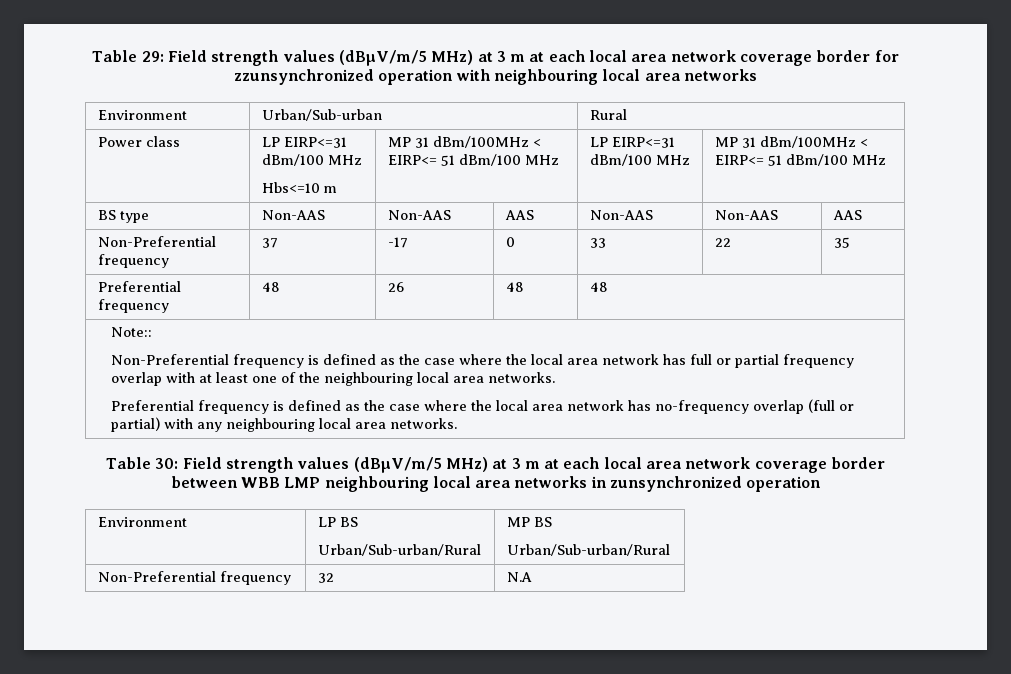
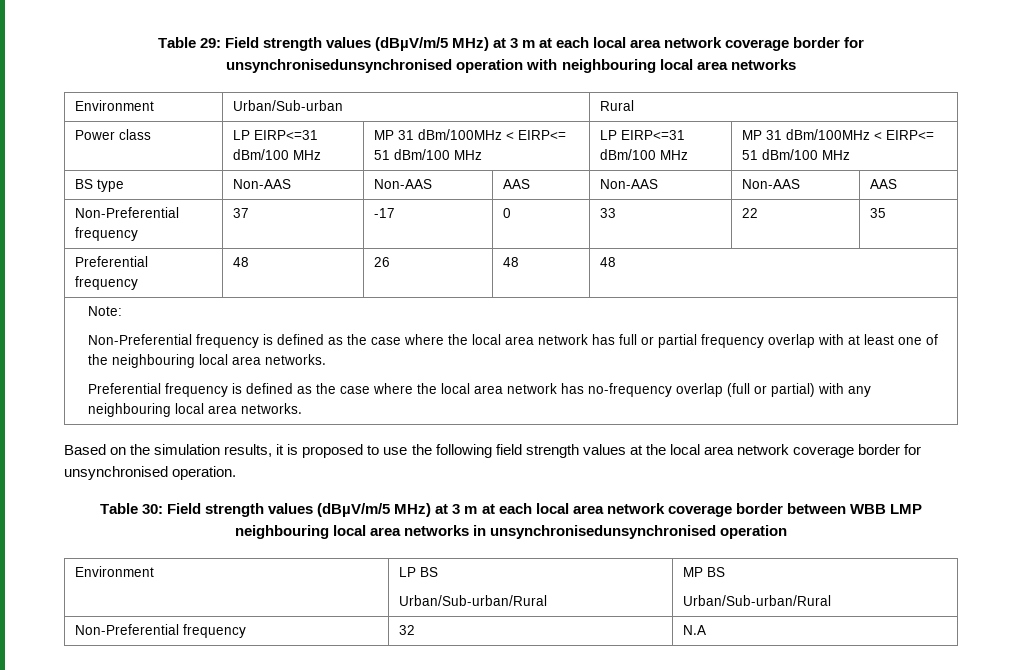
[234,69,375,85] zzunsynchronized -> [226,59,453,73] unsynchronisedunsynchronised
[261,182,337,193] // Hbs<=10 m -> (321, 155) none
[110,327,152,337] Note:: -> [87,306,122,316] Note:
(457, 423) none -> [64,444,922,458] [64,466,237,480] // Based on the simulation results, it is proposed to use the following field strength values at the local area network coverage border for unsynchronised operation.
[610,476,743,492] zunsynchronized -> [490,525,717,539] unsynchronisedunsynchronised

